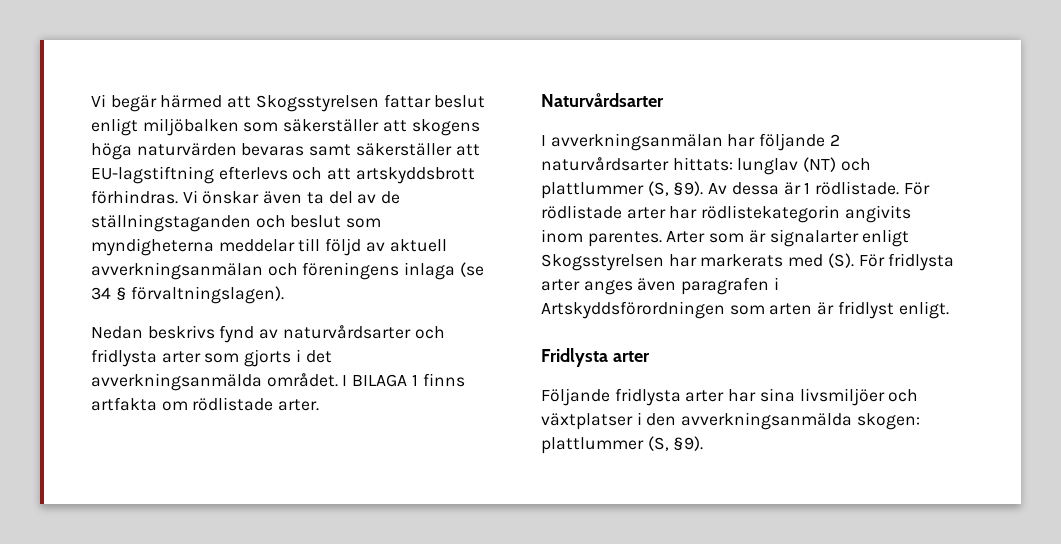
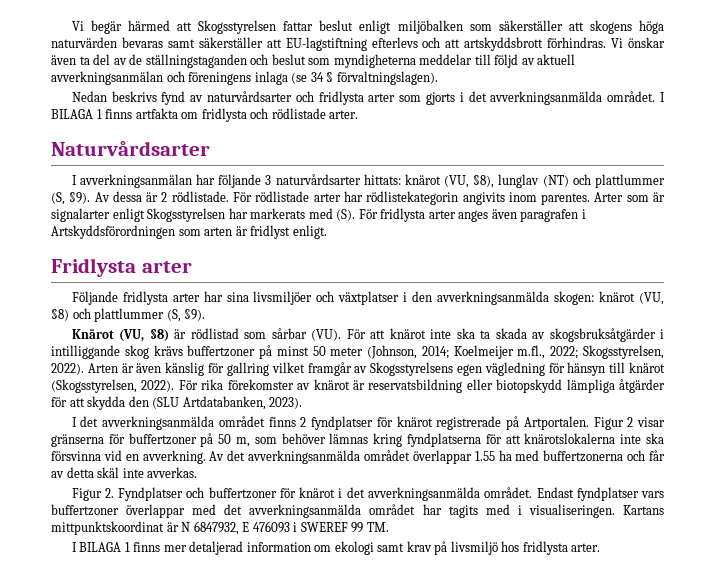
(188, 406) none -> [201,108,269,122] fridlysta och
[829,134,840,146] 2 -> [265,175,272,185] 3
(733, 164) none -> [404,174,495,188] knärot (VU, §8),
[804,182,811,194] 1 -> [161,192,168,202] 2
[541,436,704,454] plattlummer (S, §9). -> [599,291,665,305] [51,308,206,322] [71,328,665,342] [51,345,664,359] [51,362,665,376] [51,379,665,393] [51,396,303,410] [71,416,665,430] [51,433,664,447] [51,450,665,464] [51,467,198,478] [71,487,664,501] [51,504,664,518] [51,521,389,535] [71,541,601,555] knärot (VU, §8) och plattlummer (S, §9). // Knärot (VU, §8) är rödlistad som sårbar (VU). För att knärot inte ska ta skada av skogsbruksåtgärder i intilliggande skog krävs buffertzoner på minst 50 meter (Johnson, 2014; Koelmeijer m.fl., 2022; Skogsstyrelsen, 2022). Arten är även känslig för gallring vilket framgår av Skogsstyrelsens egen vägledning för hänsyn till knärot (Skogsstyrelsen, 2022). För rika förekomster av knärot är reservatsbildning eller biotopskydd lämpliga åtgärder för att skydda den (SLU Artdatabanken, 2023). // I det avverkningsanmälda området finns 2 fyndplatser för knärot registrerade på Artportalen. Figur 2 visar gränserna för buffertzoner på 50 m, som behöver lämnas kring fyndplatserna för att knärotslokalerna inte ska försvinna vid en avverkning. Av det avverkningsanmälda området överlappar 1.55 ha med buffertzonerna och får av detta skäl inte avverkas. // Figur 2. Fyndplatser och buffertzoner för knärot i det avverkningsanmälda området. Endast fyndplatser vars buffertzoner överlappar med det avverkningsanmälda området har tagits med i visualiseringen. Kartans mittpunktskoordinat är N 6847932, E 476093 i SWEREF 99 TM. // I BILAGA 1 finns mer detaljerad information om ekologi samt krav på livsmiljö hos fridlysta arter.

